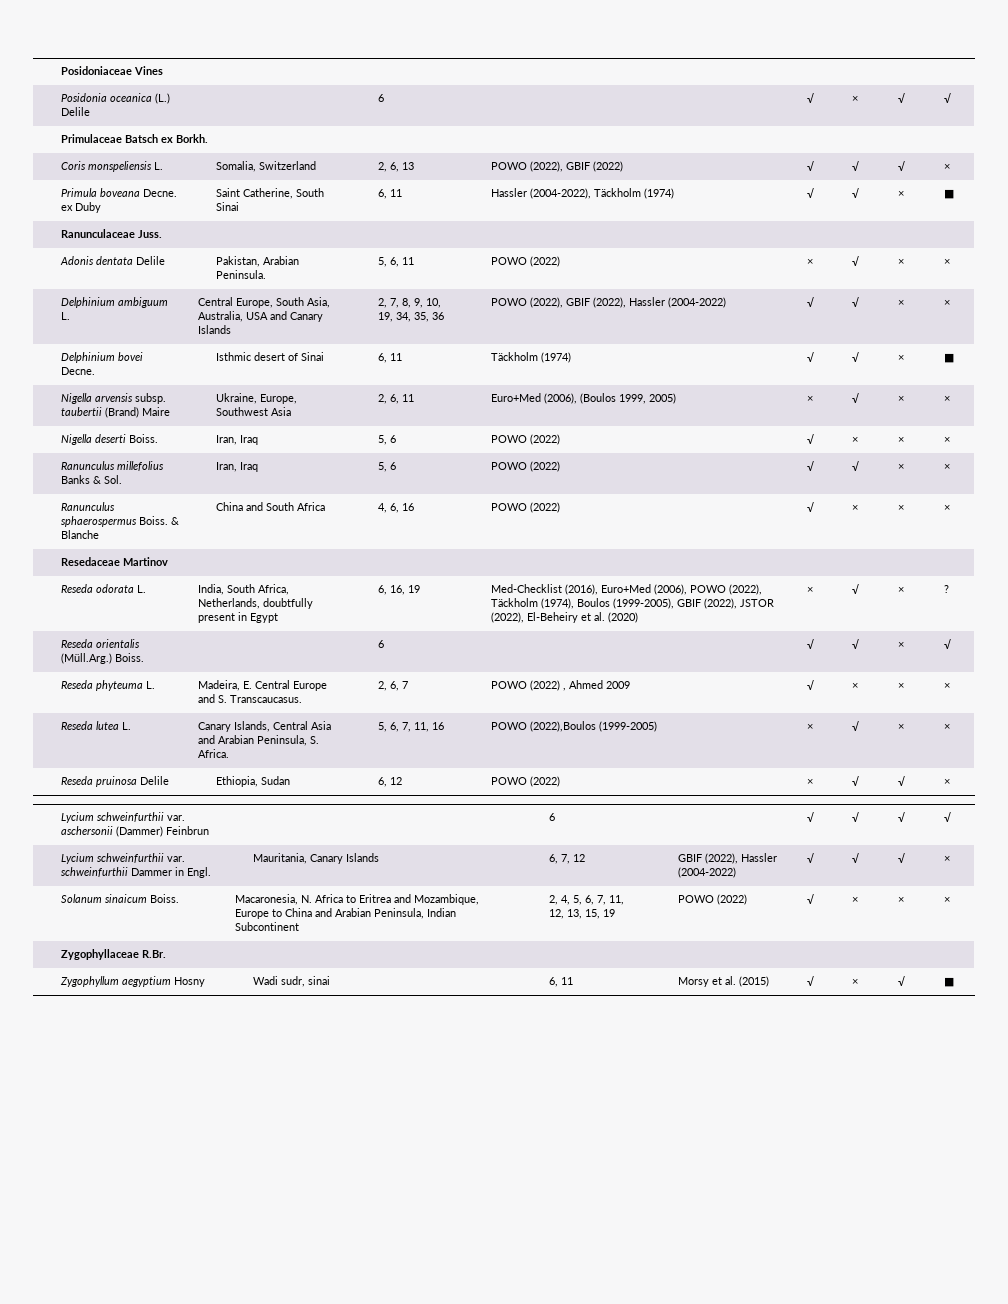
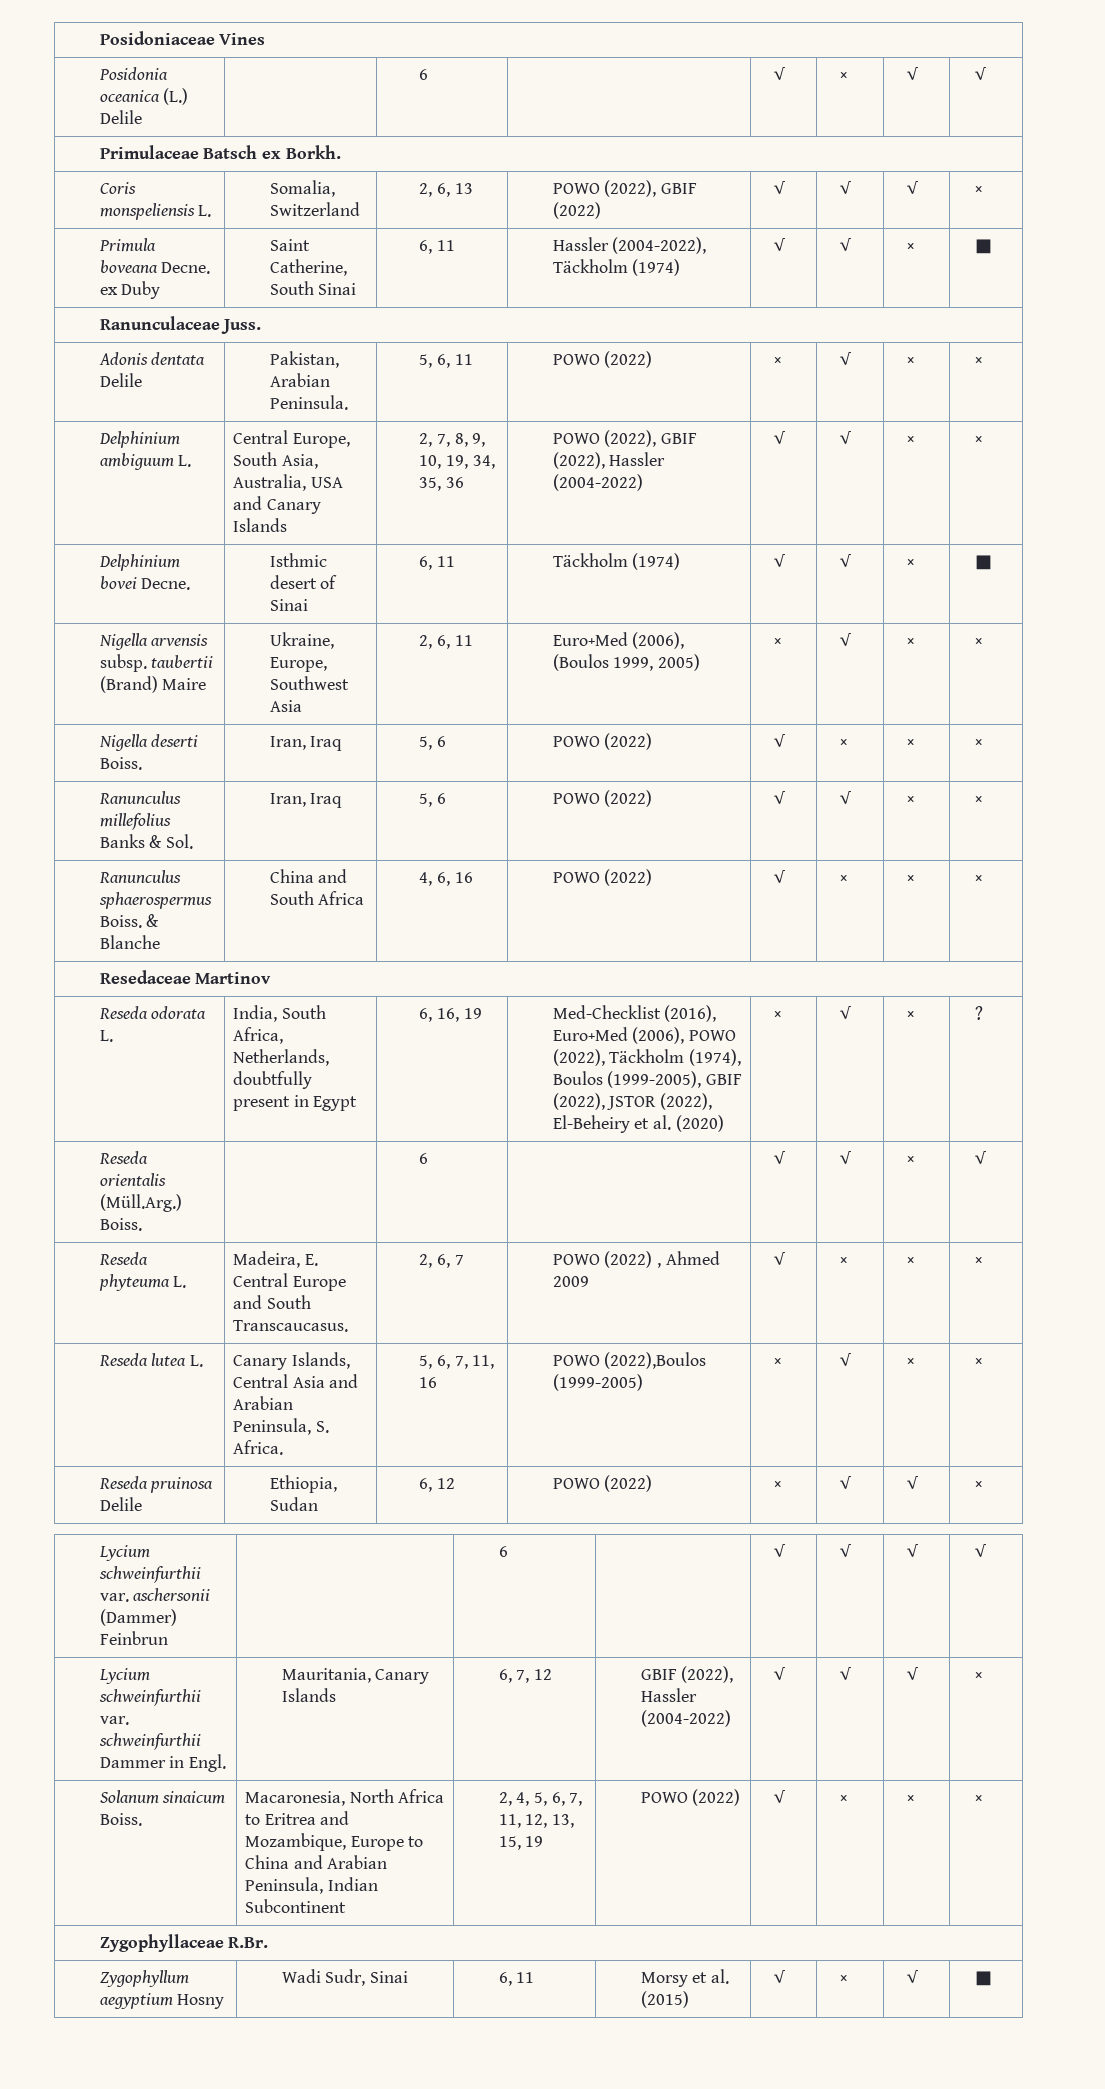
[217,695,227,703] S. -> [266,1295,311,1309] South
[300,895,312,903] N. -> [349,1789,394,1803] North
[280,976,330,987] sudr, sinai -> [325,1969,409,1986] Sudr, Sinai

